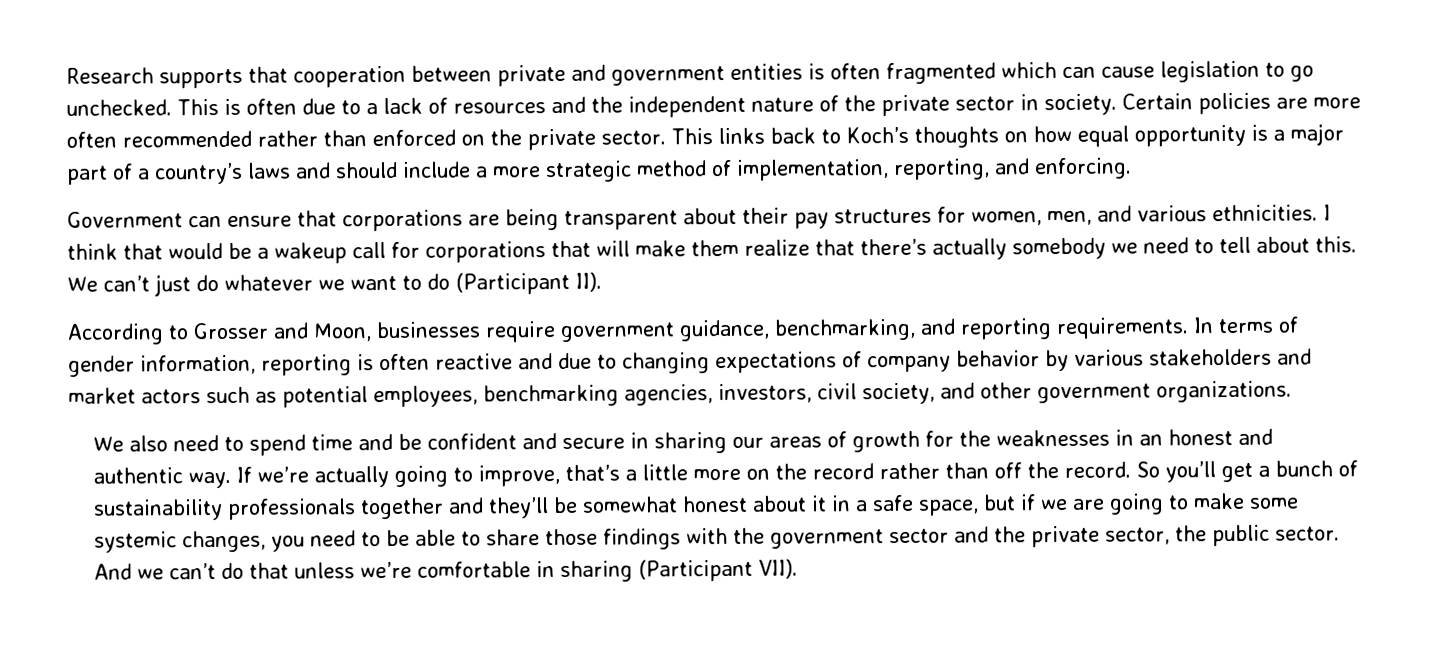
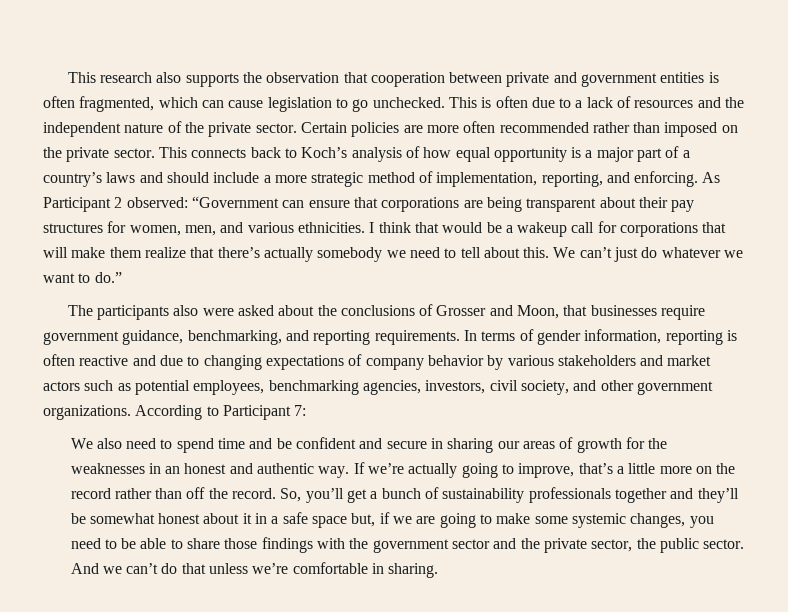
[66,67,243,89] Research supports -> [67,72,340,87] This research also supports the observation
[886,62,996,85] fragmented -> [79,96,155,112] fragmented,
[955,93,1117,116] sector in society. -> [255,123,297,133] sector.
[372,129,456,147] enforced -> [664,122,718,137] imposed
[717,127,765,145] links -> [191,148,247,158] connects
[913,126,1028,148] thoughts on -> [351,146,420,162] analysis of
[67,211,183,228] // Government -> [702,172,721,183] [43,196,279,212] As Participant 2 observed: “Government
[426,271,602,295] [67,323,189,345] do (Participant II). // According to -> [94,272,122,283] [67,304,434,320] do.” // The participants also were asked about the conclusions of
(372, 332) none -> [563,305,588,316] that
(1292, 391) none -> [135,405,307,420] According to Participant 7:
[1135,461,1160,478] So -> [280,488,302,502] So,
[917,494,1016,516] space, but -> [312,513,376,528] space but,
[559,558,798,583] sharing (Participant VII). -> [388,563,439,578] sharing.

